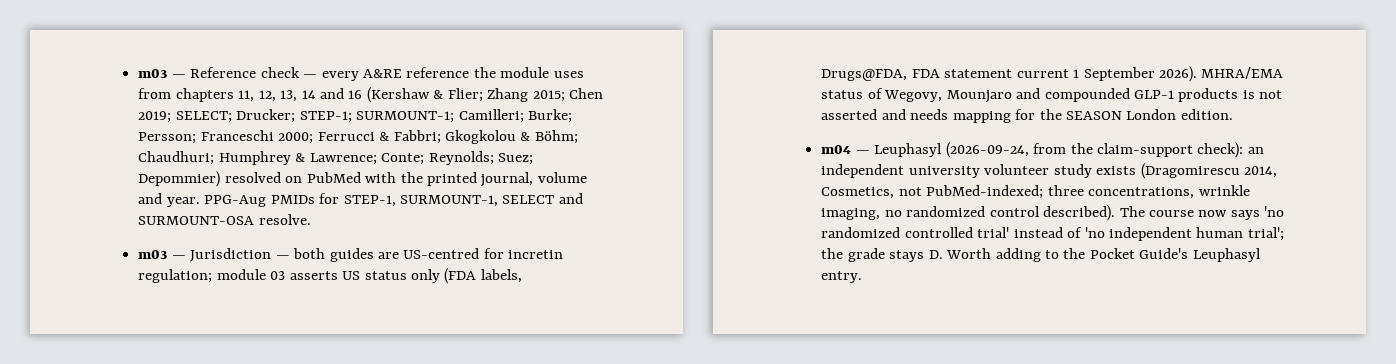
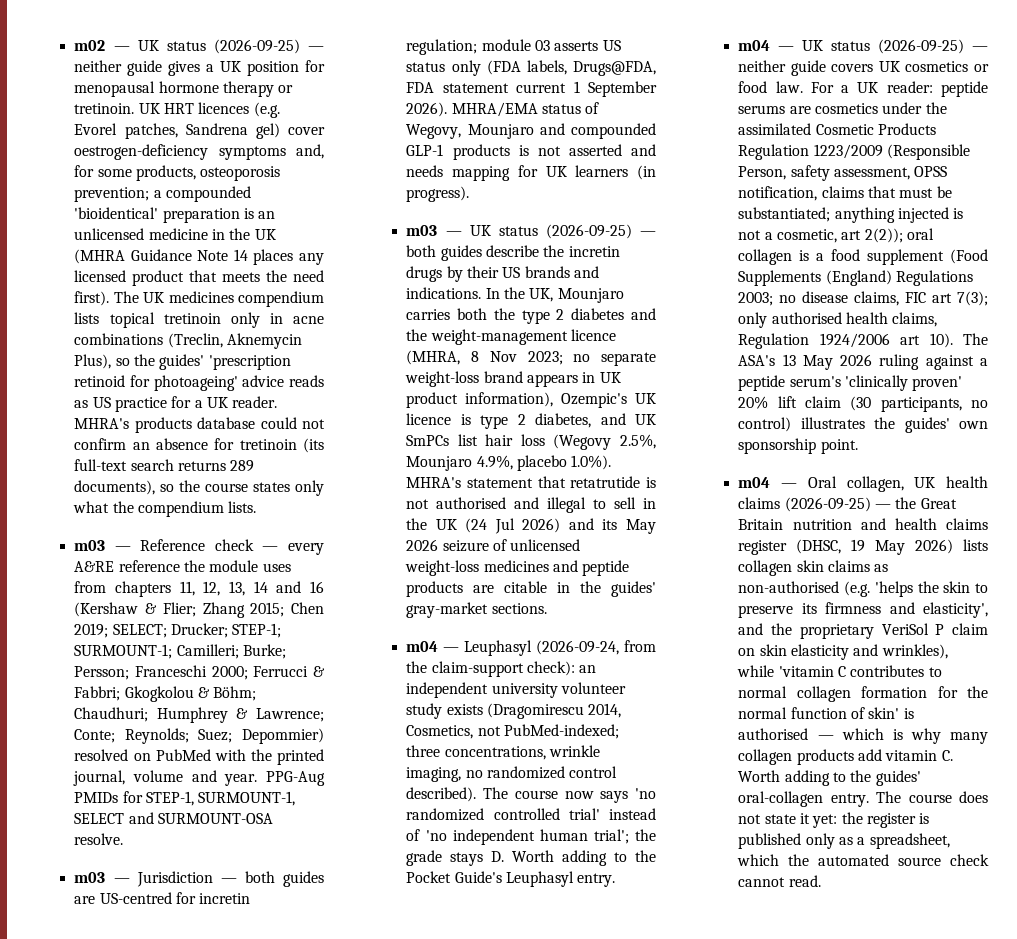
(138, 73) none -> [74,39,324,54] [74,60,325,76] [74,81,294,97] [74,102,280,118] [74,123,325,139] [74,144,324,160] [74,165,281,181] [74,186,252,202] [74,207,276,223] [74,228,276,240] [74,249,325,265] [74,270,324,286] [74,291,324,307] [74,312,324,328] [74,333,303,349] [74,354,291,370] [74,375,324,391] [74,396,278,412] [74,417,325,433] [74,438,324,453] [74,459,255,472] [74,480,324,496] [73,501,257,517] m02 — UK status (2026-09-25) — neither guide gives a UK position for menopausal hormone therapy or tretinoin. UK HRT licences (e.g. Evorel patches, Sandrena gel) cover oestrogen-deficiency symptoms and, for some products, osteoporosis prevention; a compounded 'bioidentical' preparation is an unlicensed medicine in the UK (MHRA Guidance Note 14 places any licensed product that meets the need first). The UK medicines compendium lists topical tretinoin only in acne combinations (Treclin, Aknemycin Plus), so the guides' 'prescription retinoid for photoageing' advice reads as US practice for a UK reader. MHRA's products database could not confirm an absence for tretinoin (its full-text search returns 289 documents), so the course states only what the compendium lists. //
[1039,109,1233,120] the SEASON London edition. -> [545,165,656,180] [406,186,470,202] [406,224,656,239] [406,245,620,261] [406,266,600,282] [406,287,624,303] [406,308,656,324] [406,329,617,345] [406,350,656,366] [405,371,621,387] [406,392,656,408] [406,413,656,429] [406,434,656,450] [406,455,612,471] [406,476,656,488] [406,497,656,513] [406,518,656,534] [406,539,581,552] [405,560,630,576] [406,581,656,597] [406,602,547,618] UK learners (in progress). // m03 — UK status (2026-09-25) — both guides describe the incretin drugs by their US brands and indications. In the UK, Mounjaro carries both the type 2 diabetes and the weight-management licence (MHRA, 8 Nov 2023; no separate weight-loss brand appears in UK product information), Ozempic's UK licence is type 2 diabetes, and UK SmPCs list hair loss (Wegovy 2.5%, Mounjaro 4.9%, placebo 1.0%). MHRA's statement that retatrutide is not authorised and illegal to sell in the UK (24 Jul 2026) and its May 2026 seizure of unlicensed weight-loss medicines and peptide products are citable in the guides' gray-market sections.
(863, 277) none -> [738,39,988,54] [738,60,989,76] [738,81,988,97] [738,102,947,114] [738,123,937,135] [738,144,971,160] [738,165,948,181] [738,186,952,201] [738,207,964,223] [738,228,935,243] [738,249,988,265] [738,270,974,286] [738,291,988,306] [738,312,938,328] [738,333,988,349] [738,354,988,370] [738,375,963,391] [738,396,988,412] [738,417,988,433] [738,438,858,454] [738,476,988,492] [738,497,957,512] [738,518,988,530] [738,539,988,555] [738,560,889,576] [738,581,988,597] [738,602,988,618] [738,623,988,639] [738,644,948,660] [737,665,942,677] [738,686,988,702] [738,707,914,719] [738,728,988,744] [738,749,953,765] [738,770,921,786] [738,791,988,807] [738,812,930,828] [738,833,950,849] [737,854,989,866] [738,875,821,887] // m04 — UK status (2026-09-25) — neither guide covers UK cosmetics or food law. For a UK reader: peptide serums are cosmetics under the assimilated Cosmetic Products Regulation 1223/2009 (Responsible Person, safety assessment, OPSS notification, claims that must be substantiated; anything injected is not a cosmetic, art 2(2)); oral collagen is a food supplement (Food Supplements (England) Regulations 2003; no disease claims, FIC art 7(3); only authorised health claims, Regulation 1924/2006 art 10). The ASA's 13 May 2026 ruling against a peptide serum's 'clinically proven' 20% lift claim (30 participants, no control) illustrates the guides' own sponsorship point. // m04 — Oral collagen, UK health claims (2026-09-25) — the Great Britain nutrition and health claims register (DHSC, 19 May 2026) lists collagen skin claims as non-authorised (e.g. 'helps the skin to preserve its firmness and elasticity', and the proprietary VeriSol P claim on skin elasticity and wrinkles), while 'vitamin C contributes to normal collagen formation for the normal function of skin' is authorised — which is why many collagen products add vitamin C. Worth adding to the guides' oral-collagen entry. The course does not state it yet: the register is published only as a spreadsheet, which the automated source check cannot read.

